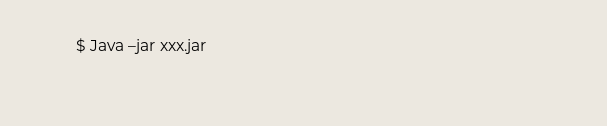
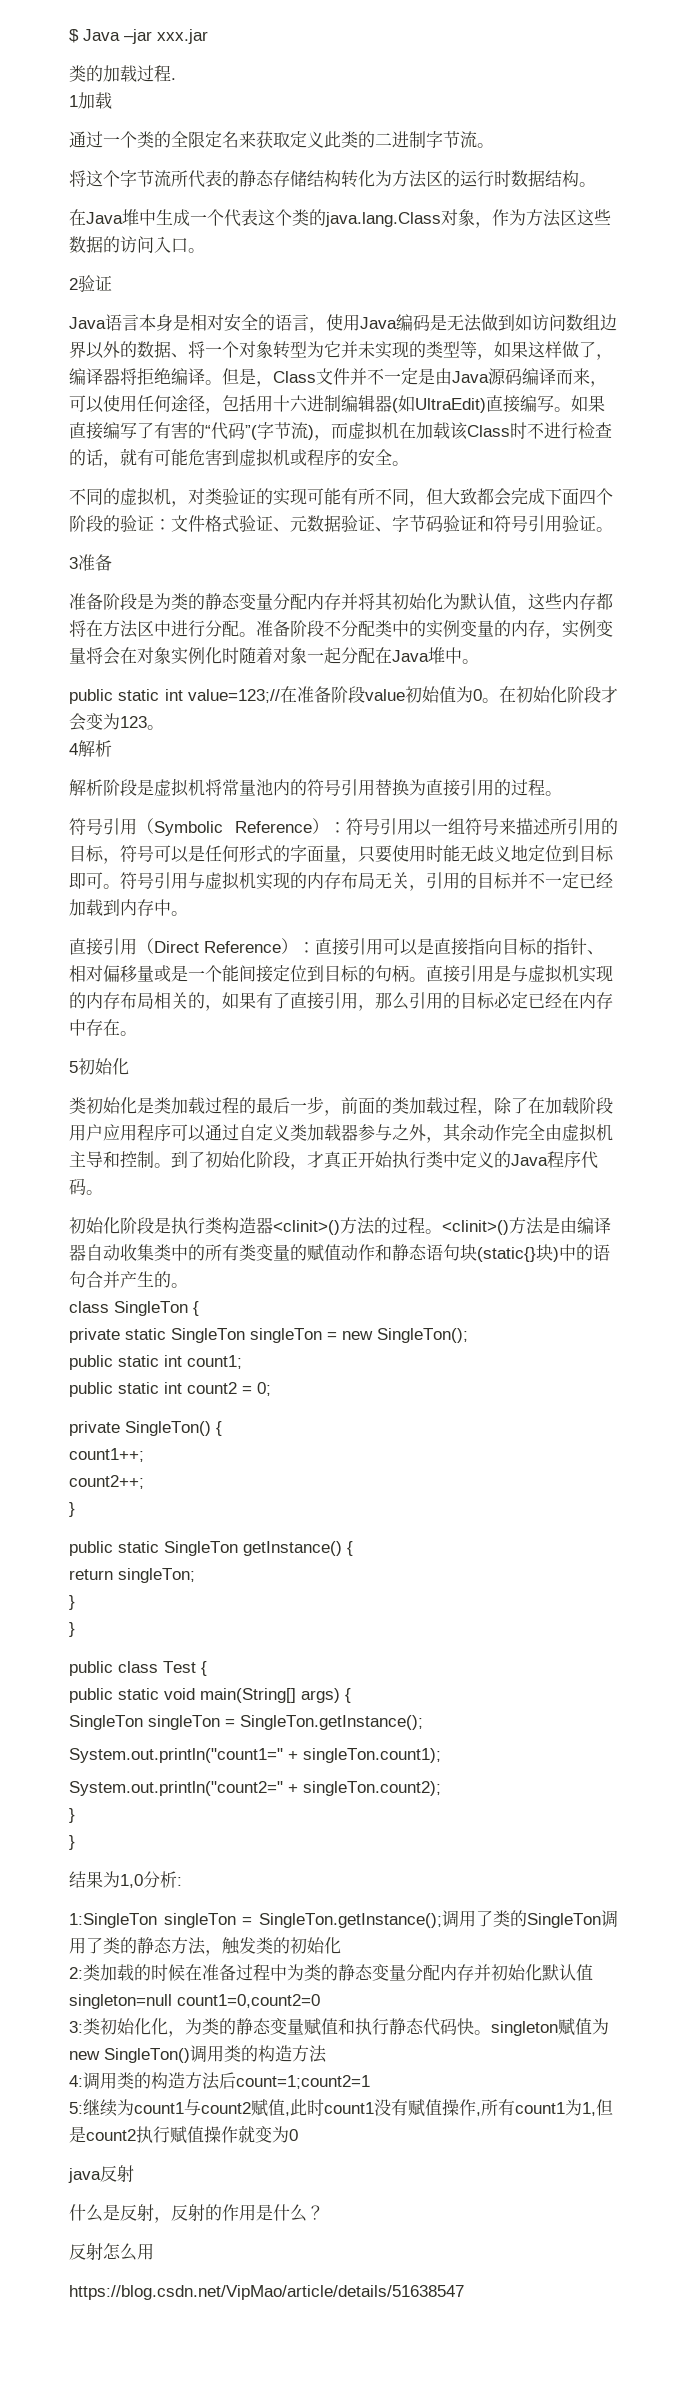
(206, 46) none -> [69,65,176,82] [69,92,112,109] [69,131,494,148] [69,170,596,188] [69,209,611,228] [69,236,205,253] [69,275,112,292] [69,314,617,333] [69,341,613,360] [69,368,607,387] [69,395,605,414] [69,421,612,441] [69,448,409,468] [69,487,613,507] [69,515,613,533] [69,554,112,571] [69,592,613,612] [69,620,613,639] [69,647,479,665] [69,686,618,704] [69,713,164,731] [69,740,112,757] [69,778,562,797] [69,818,618,836] [69,845,614,864] [69,871,613,891] [69,899,188,916] [69,938,604,956] [69,964,613,983] [69,992,613,1011] [69,1019,137,1036] [69,1058,129,1075] [69,1096,613,1116] [69,1123,613,1143] [69,1151,598,1170] [69,1178,103,1195] [69,1217,611,1235] [69,1244,610,1262] [69,1271,188,1288] [69,1301,199,1316] [69,1328,468,1343] [69,1355,242,1370] [69,1382,271,1397] [69,1421,222,1436] [69,1448,144,1462] [69,1475,144,1489] [69,1502,75,1517] [69,1541,353,1556] [69,1568,195,1583] [69,1595,75,1610] [69,1622,75,1637] [69,1661,207,1676] [69,1688,351,1703] [69,1715,423,1730] [69,1748,441,1763] [69,1781,441,1796] [69,1808,75,1823] [69,1835,75,1850] [69,1871,182,1888] [69,1910,618,1928] [69,1937,341,1956] [69,1964,593,1981] [69,1994,320,2009] [69,2018,609,2037] [69,2045,327,2063] [69,2072,370,2090] [69,2099,613,2117] [69,2125,298,2144] [68,2165,134,2183] [69,2204,324,2223] [69,2243,154,2261] [69,2285,464,2300] // 类的加载过程. // 1加载 // 通过一个类的全限定名来获取定义此类的二进制字节流。 // 将这个字节流所代表的静态存储结构转化为方法区的运行时数据结构。 // 在Java堆中生成一个代表这个类的java.lang.Class对象，作为方法区这些数据的访问入口。 // 2验证 // Java语言本身是相对安全的语言，使用Java编码是无法做到如访问数组边界以外的数据、将一个对象转型为它并未实现的类型等，如果这样做了，编译器将拒绝编译。但是，Class文件并不一定是由Java源码编译而来，可以使用任何途径，包括用十六进制编辑器(如UltraEdit)直接编写。如果直接编写了有害的“代码”(字节流)，而虚拟机在加载该Class时不进行检查的话，就有可能危害到虚拟机或程序的安全。 // 不同的虚拟机，对类验证的实现可能有所不同，但大致都会完成下面四个阶段的验证：文件格式验证、元数据验证、字节码验证和符号引用验证。 // 3准备 // 准备阶段是为类的静态变量分配内存并将其初始化为默认值，这些内存都将在方法区中进行分配。准备阶段不分配类中的实例变量的内存，实例变量将会在对象实例化时随着对象一起分配在Java堆中。 // public static int value=123;//在准备阶段value初始值为0。在初始化阶段才会变为123。 // 4解析 // 解析阶段是虚拟机将常量池内的符号引用替换为直接引用的过程。 // 符号引用（Symbolic Reference）：符号引用以一组符号来描述所引用的目标，符号可以是任何形式的字面量，只要使用时能无歧义地定位到目标即可。符号引用与虚拟机实现的内存布局无关，引用的目标并不一定已经加载到内存中。 // 直接引用（Direct Reference）：直接引用可以是直接指向目标的指针、相对偏移量或是一个能间接定位到目标的句柄。直接引用是与虚拟机实现的内存布局相关的，如果有了直接引用，那么引用的目标必定已经在内存中存在。 // 5初始化 // 类初始化是类加载过程的最后一步，前面的类加载过程，除了在加载阶段用户应用程序可以通过自定义类加载器参与之外，其余动作完全由虚拟机主导和控制。到了初始化阶段，才真正开始执行类中定义的Java程序代码。 // 初始化阶段是执行类构造器<clinit>()方法的过程。<clinit>()方法是由编译器自动收集类中的所有类变量的赋值动作和静态语句块(static{}块)中的语句合并产生的。 // class SingleTon { // private static SingleTon singleTon = new SingleTon(); // public static int count1; // public static int count2 = 0; // private SingleTon() { // count1++; // count2++; // } // public static SingleTon getInstance() { // return singleTon; // } // } // public class Test { // public static void main(String[] args) { // SingleTon singleTon = SingleTon.getInstance(); // System.out.println("count1=" + singleTon.count1); // System.out.println("count2=" + singleTon.count2); // } // } // 结果为1,0分析: // 1:SingleTon singleTon = SingleTon.getInstance();调用了类的SingleTon调用了类的静态方法，触发类的初始化 // 2:类加载的时候在准备过程中为类的静态变量分配内存并初始化默认值singleton=null count1=0,count2=0 // 3:类初始化化，为类的静态变量赋值和执行静态代码快。singleton赋值为new SingleTon()调用类的构造方法 // 4:调用类的构造方法后count=1;count2=1 // 5:继续为count1与count2赋值,此时count1没有赋值操作,所有count1为1,但是count2执行赋值操作就变为0 // java反射 // 什么是反射，反射的作用是什么？ // 反射怎么用 // https://blog.csdn.net/VipMao/article/details/51638547

